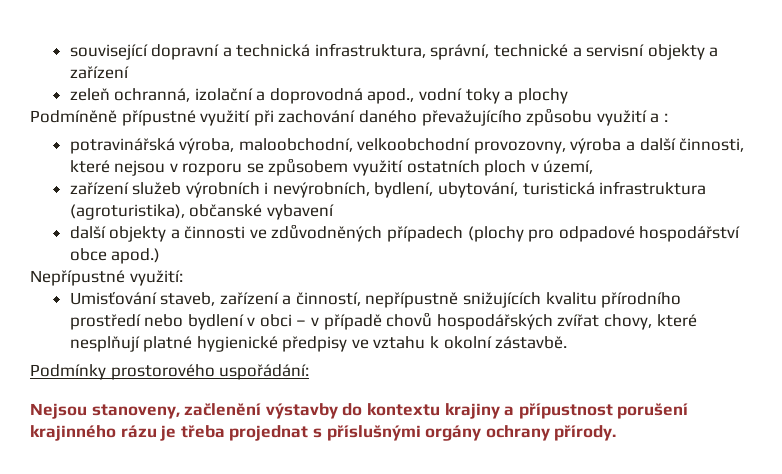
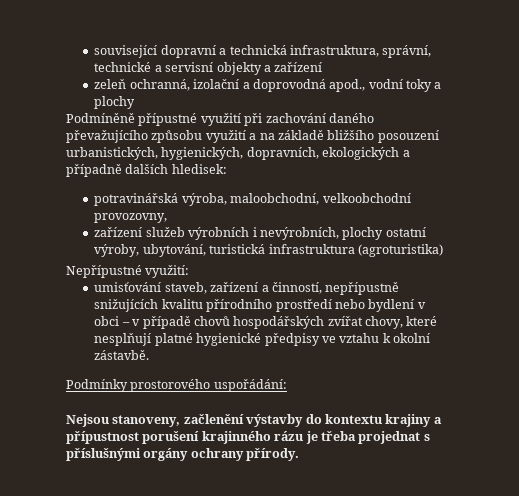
[663,113,668,122] : -> [259,130,439,143] [66,147,410,160] [66,164,227,177] na základě bližšího posouzení urbanistických, hygienických, dopravních, ekologických a případně dalších hledisek:
[570,138,745,154] [69,158,594,176] výroba a další činnosti, které nejsou v rozporu se způsobem využití ostatních ploch v území, -> (168, 218) none
[374,181,707,198] [69,204,334,220] [69,224,741,242] [69,248,161,264] bydlení, ubytování, turistická infrastruktura (agroturistika), občanské vybavení // další objekty a činnosti ve zdůvodněných případech (plochy pro odpadové hospodářství obce apod.) -> [342,227,426,240] [94,244,443,257] plochy ostatní výroby, ubytování, turistická infrastruktura (agroturistika)
[69,292,157,305] Umisťování -> [94,282,162,292] umisťování

